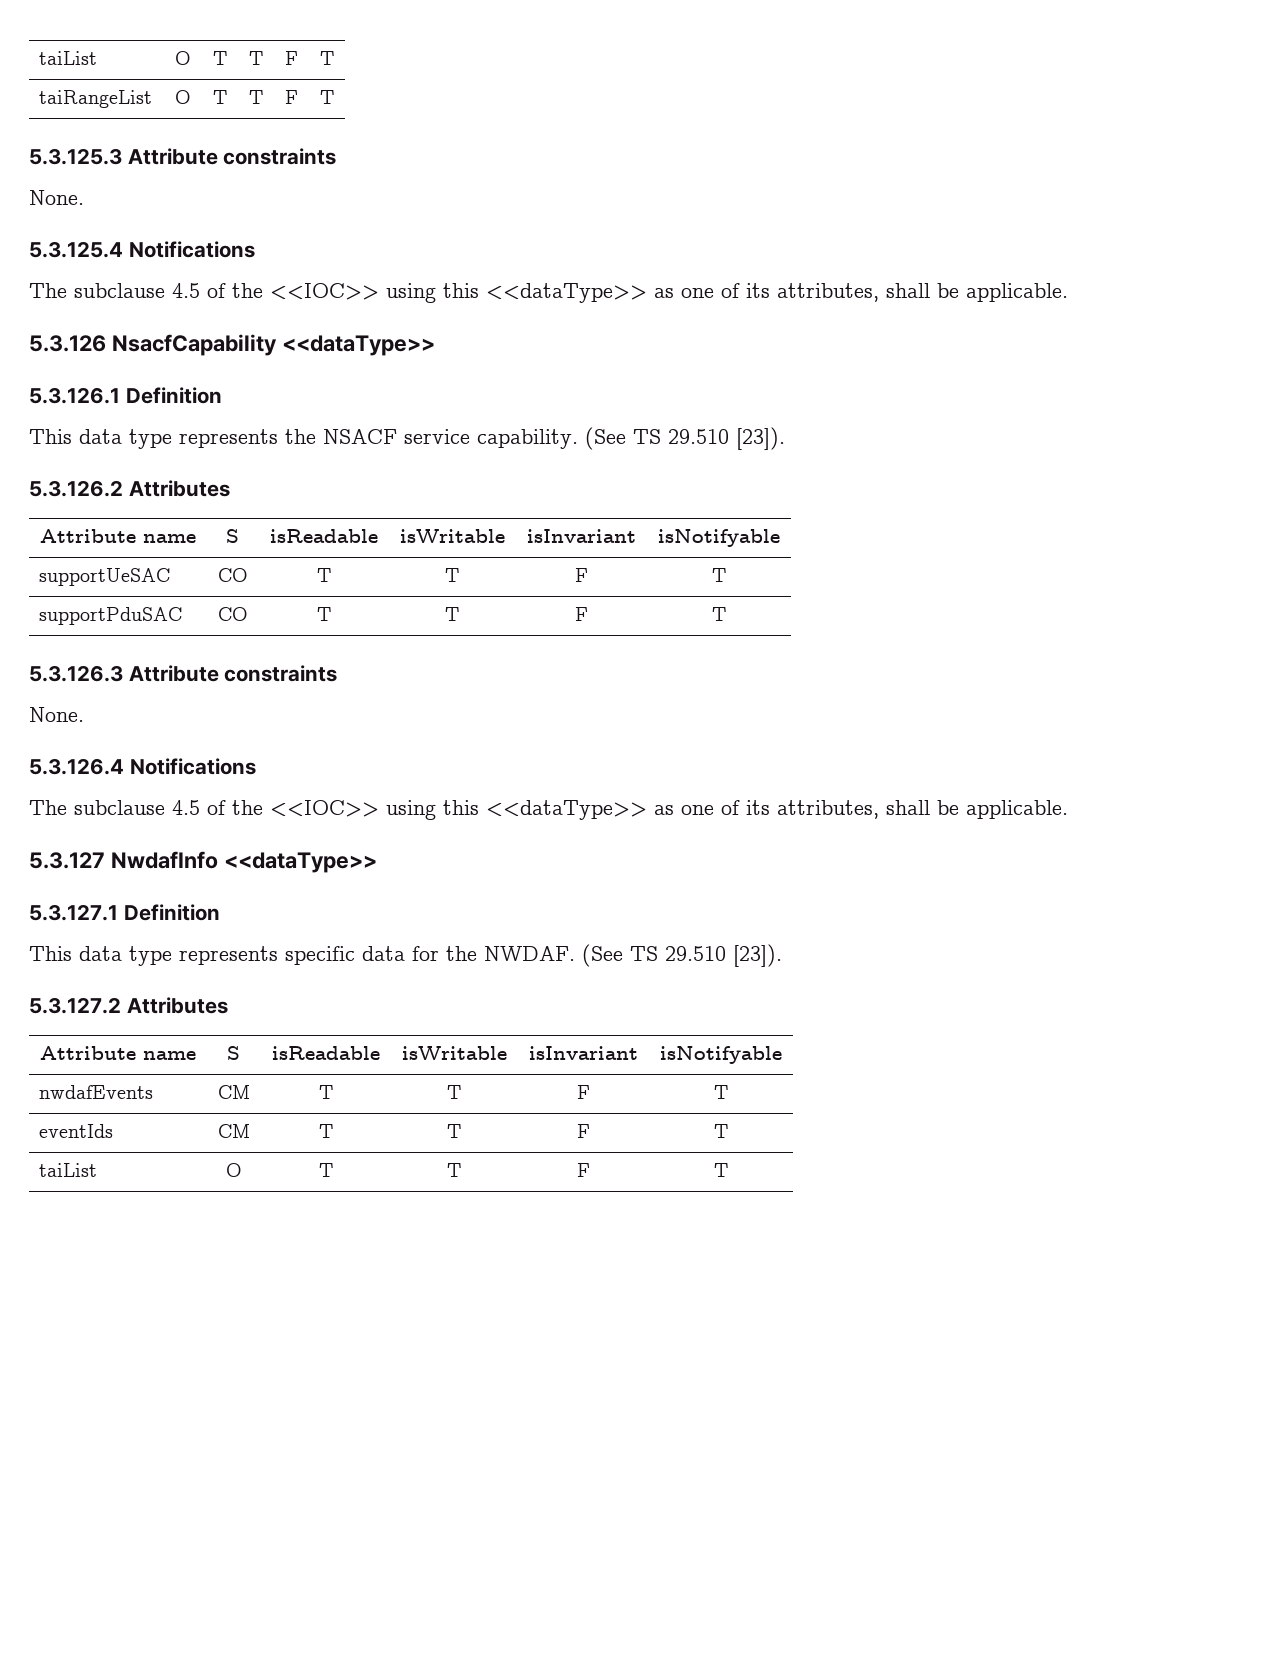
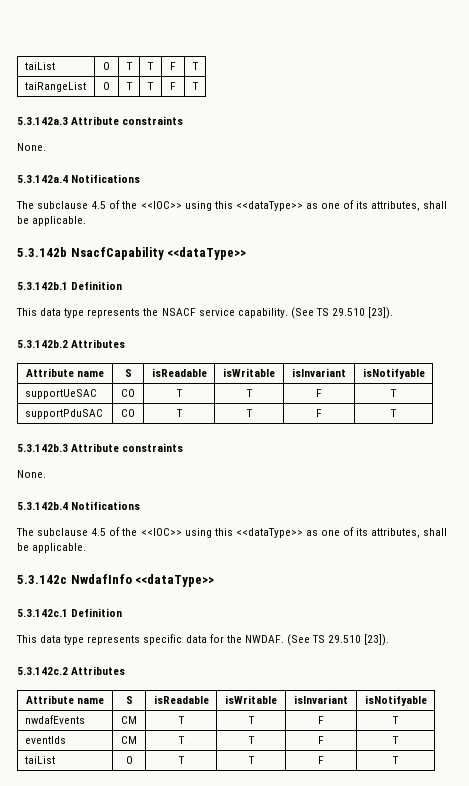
[29,148,337,165] [29,190,84,205] [29,241,123,258] 5.3.125.3 Attribute constraints // None. // 5.3.125.4 -> [17,116,184,125] [17,143,46,151] [17,175,68,183] 5.3.142a.3 Attribute constraints // None. // 5.3.142a.4
[29,335,106,352] 5.3.126 -> [17,247,67,257] 5.3.142b
[29,387,120,404] 5.3.126.1 -> [17,282,68,290] 5.3.142b.1
[29,480,123,497] 5.3.126.2 -> [17,340,68,348] 5.3.142b.2
[29,665,338,682] [29,707,84,722] [29,758,124,775] 5.3.126.3 Attribute constraints // None. // 5.3.126.4 -> [17,443,184,452] [17,470,46,478] [17,502,68,510] 5.3.142b.3 Attribute constraints // None. // 5.3.142b.4
[29,852,105,869] 5.3.127 -> [17,575,67,584] 5.3.142c
[29,904,118,921] 5.3.127.1 -> [17,609,68,617] 5.3.142c.1
[29,997,121,1014] 5.3.127.2 -> [17,667,68,675] 5.3.142c.2

